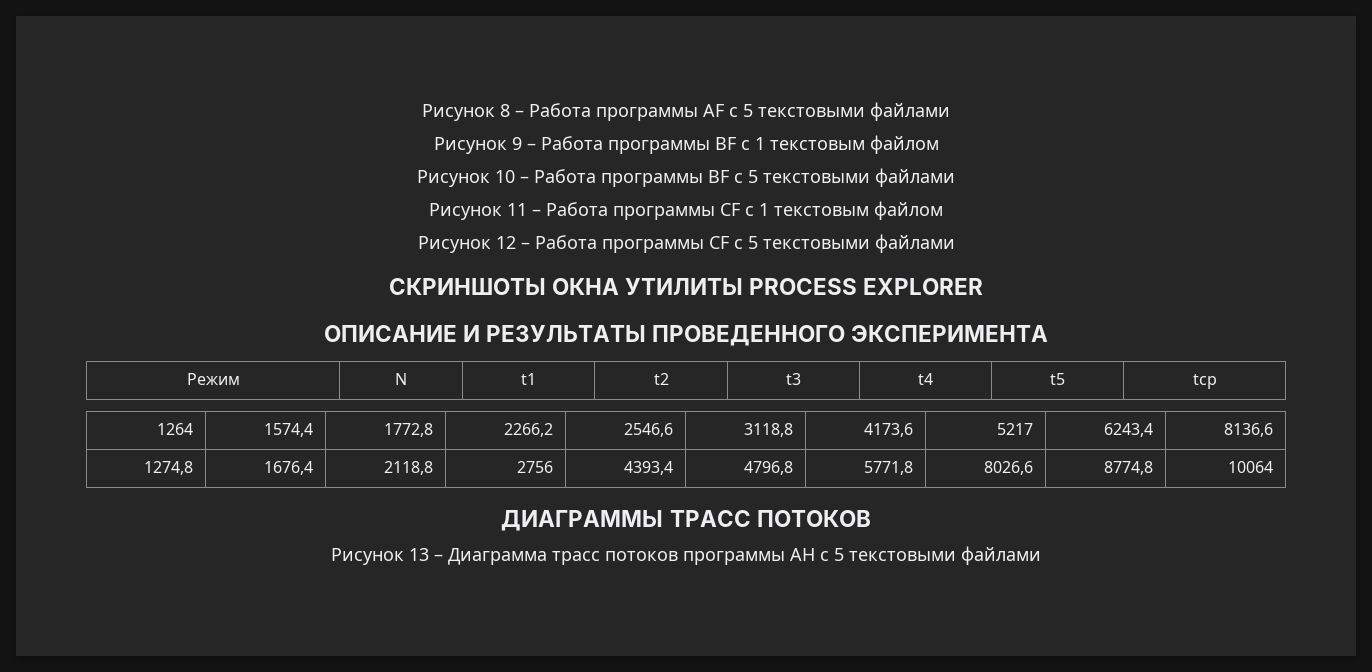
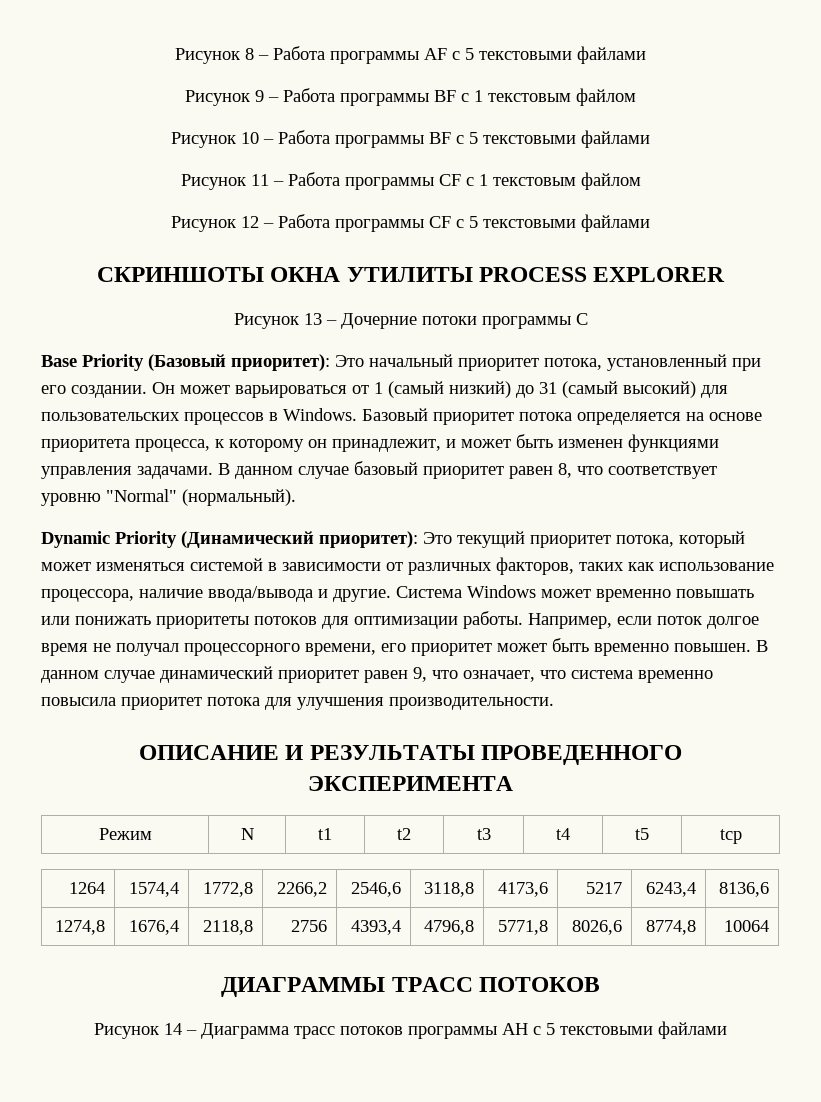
(984, 286) none -> [233,313,588,329] [41,354,761,371] [41,381,728,398] [41,408,762,425] [41,434,719,452] [41,461,717,479] [41,489,296,506] [41,531,745,548] [41,557,774,575] [41,585,754,602] [41,611,759,629] [41,638,768,656] [41,666,713,683] [41,697,554,710] // Рисунок 13 – Дочерние потоки программы С // Base Priority (Базовый приоритет): Это начальный приоритет потока, установленный при его создании. Он может варьироваться от 1 (самый низкий) до 31 (самый высокий) для пользовательских процессов в Windows. Базовый приоритет потока определяется на основе приоритета процесса, к которому он принадлежит, и может быть изменен функциями управления задачами. В данном случае базовый приоритет равен 8, что соответствует уровню "Normal" (нормальный). // Dynamic Priority (Динамический приоритет): Это текущий приоритет потока, который может изменяться системой в зависимости от различных факторов, таких как использование процессора, наличие ввода/вывода и другие. Система Windows может временно повышать или понижать приоритеты потоков для оптимизации работы. Например, если поток долгое время не получал процессорного времени, его приоритет может быть временно повышен. В данном случае динамический приоритет равен 9, что означает, что система временно повысила приоритет потока для улучшения производительности.
[409,548,429,561] 13 -> [164,1023,182,1035] 14

